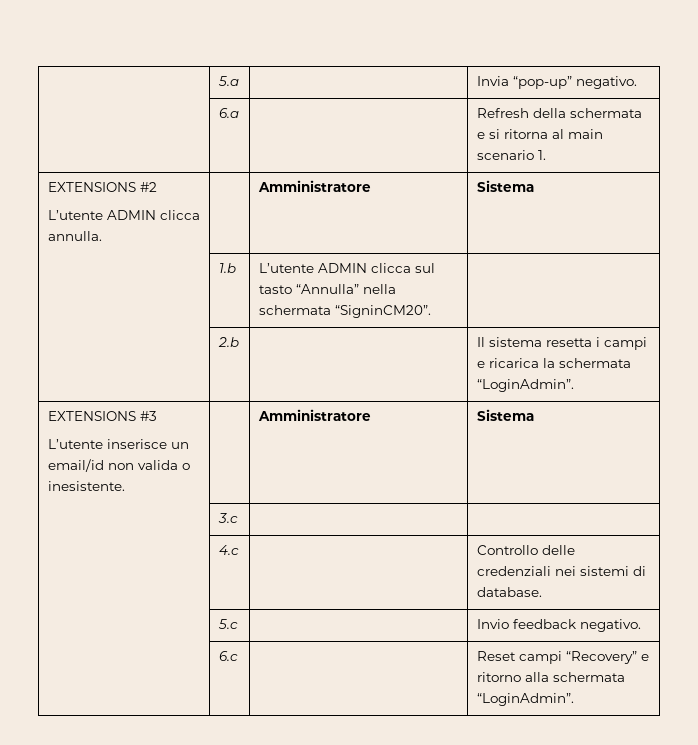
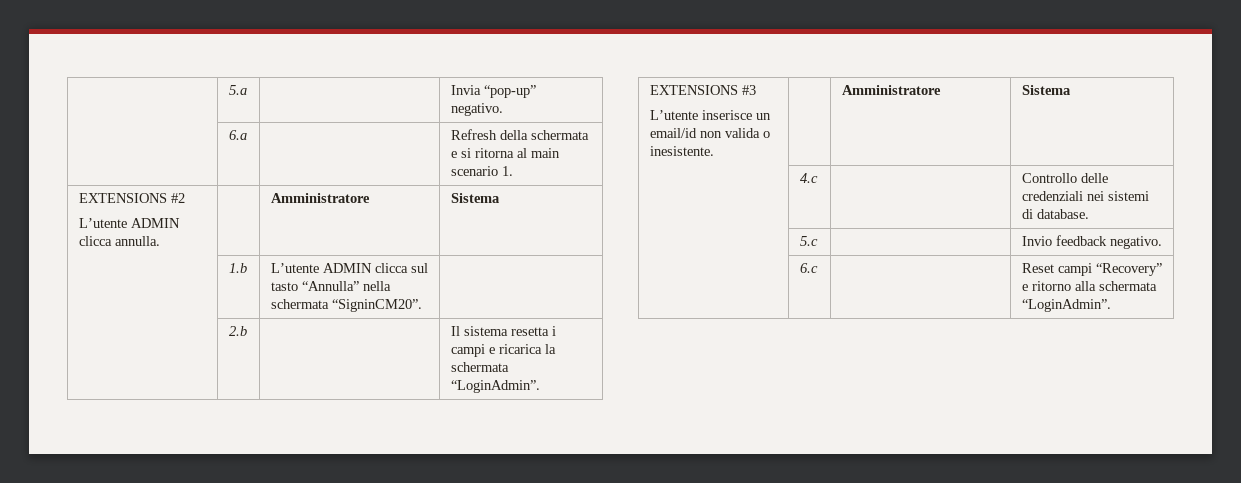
[217,513,238,523] // | 3.c | | -> (1071, 90) none

